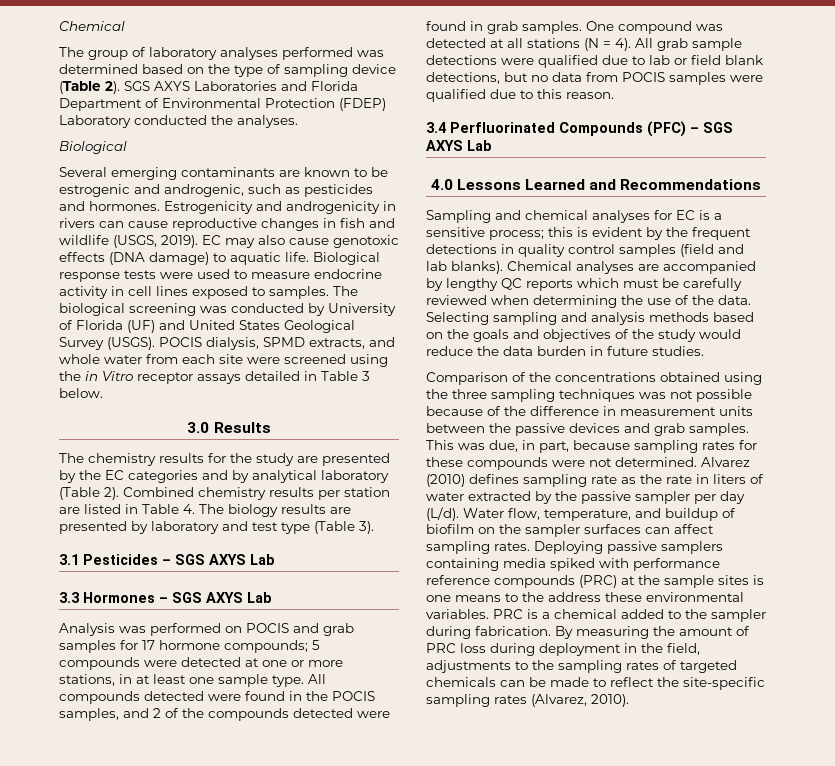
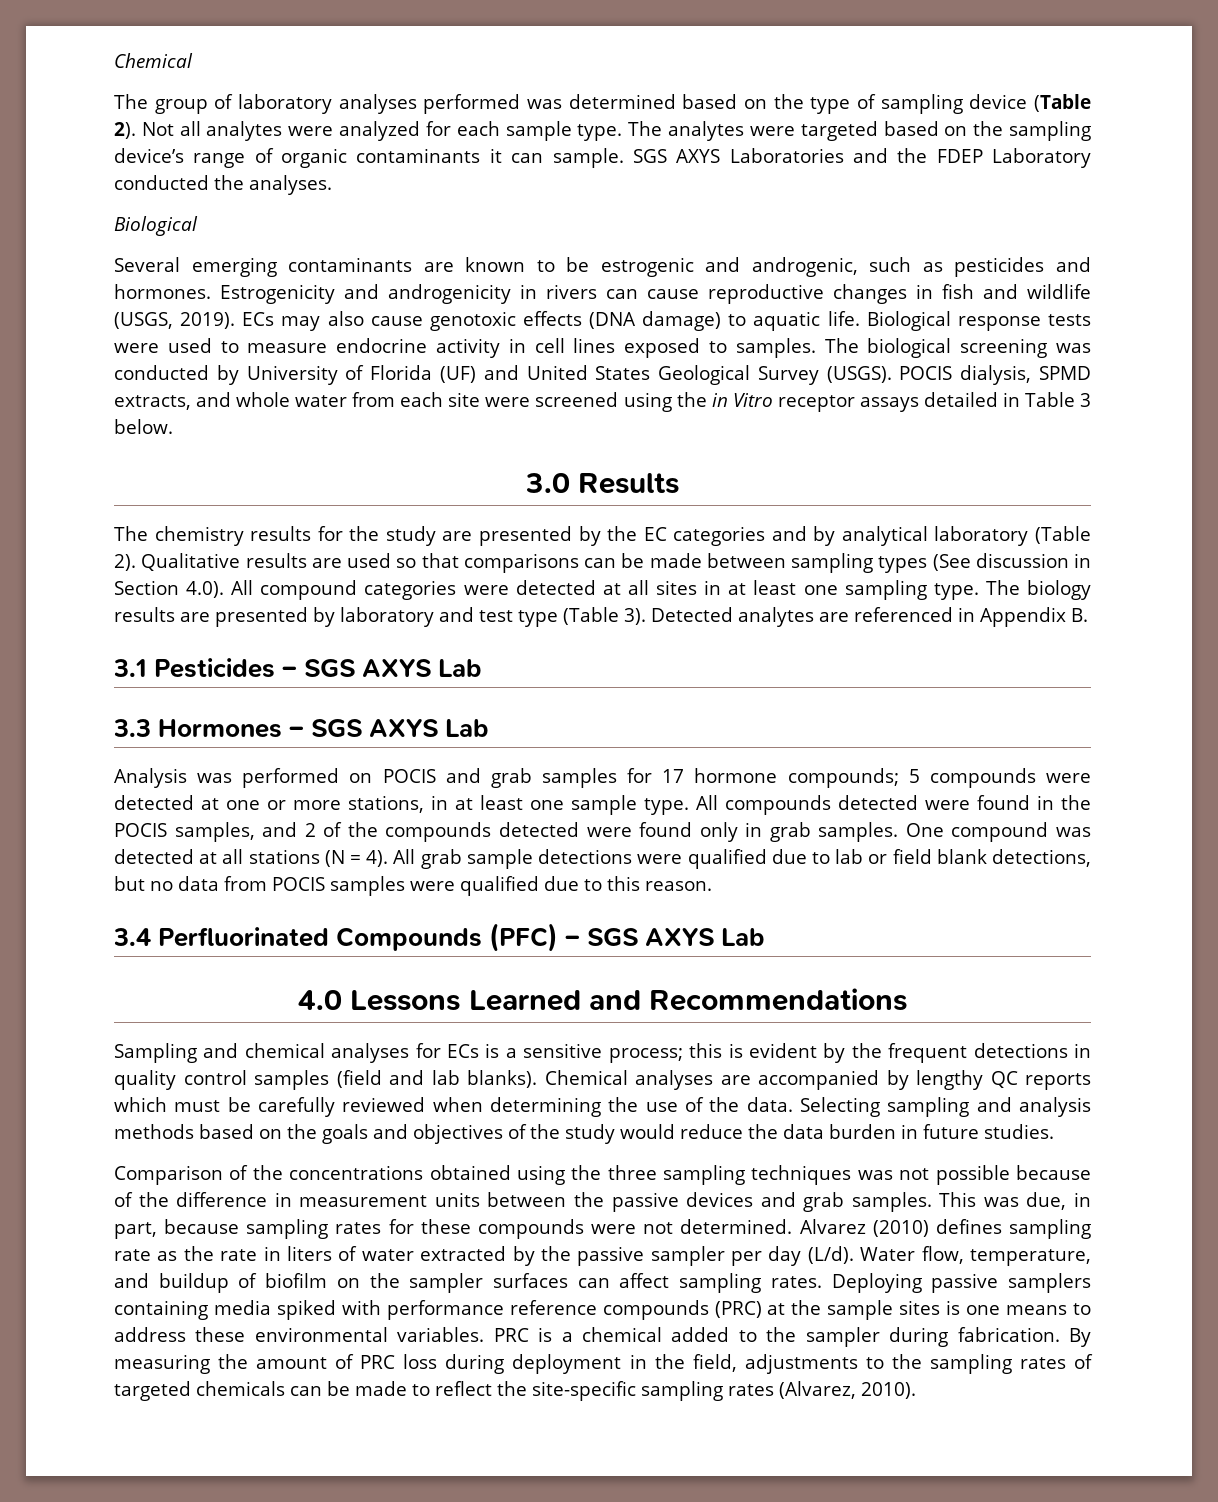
[124,81,358,91] [59,98,386,111] SGS AXYS Laboratories and Florida Department of Environmental Protection (FDEP) -> [141,121,1092,141] [114,148,983,168] Not all analytes were analyzed for each sample type. The analytes were targeted based on the sampling device’s range of organic contaminants it can sample. SGS AXYS Laboratories and the FDEP
[202,235,221,245] EC -> [242,312,275,326] ECs
[123,487,390,500] [59,504,195,514] Combined chemistry results per station are listed in Table 4. -> [141,553,1091,573] [114,580,979,600] Qualitative results are used so that comparisons can be made between sampling types (See discussion in Section 4.0). All compound categories were detected at all sites in at least one sampling type.
(374, 527) none -> [650,607,1088,627] Detected analytes are referenced in Appendix B.
(466, 26) none -> [699,822,738,842] only
[676,210,695,220] EC -> [447,1044,480,1058] ECs
[522,592,544,602] the -> (1091, 1309) none

